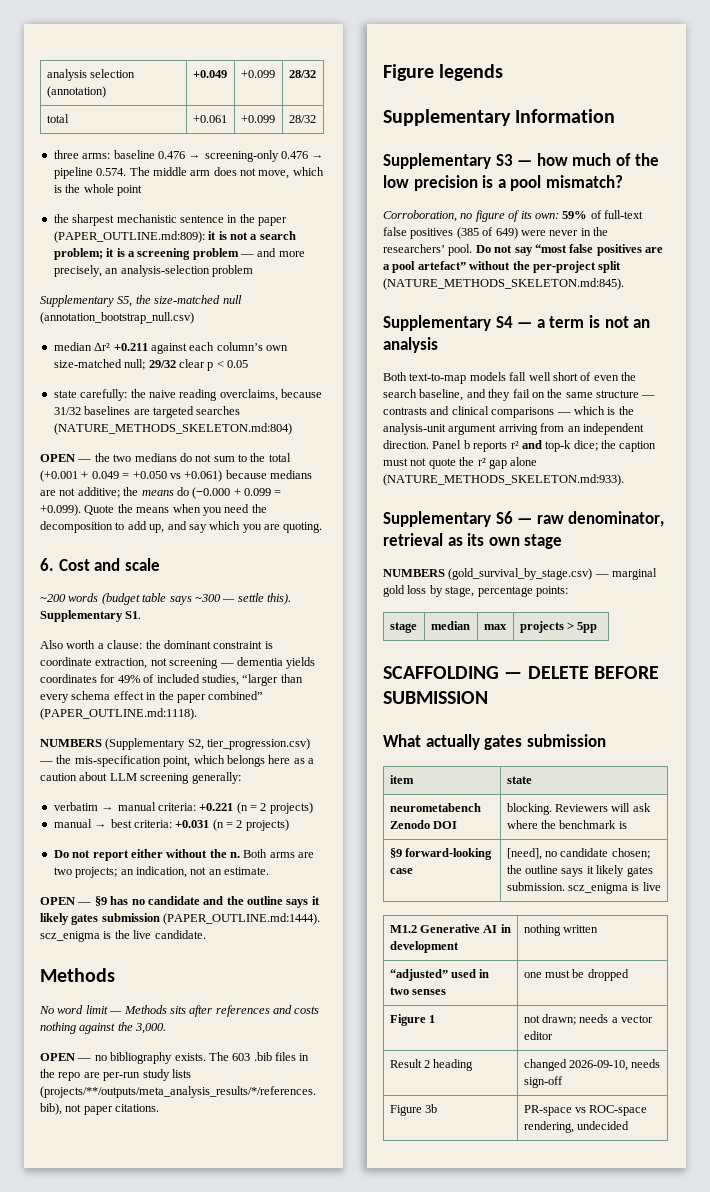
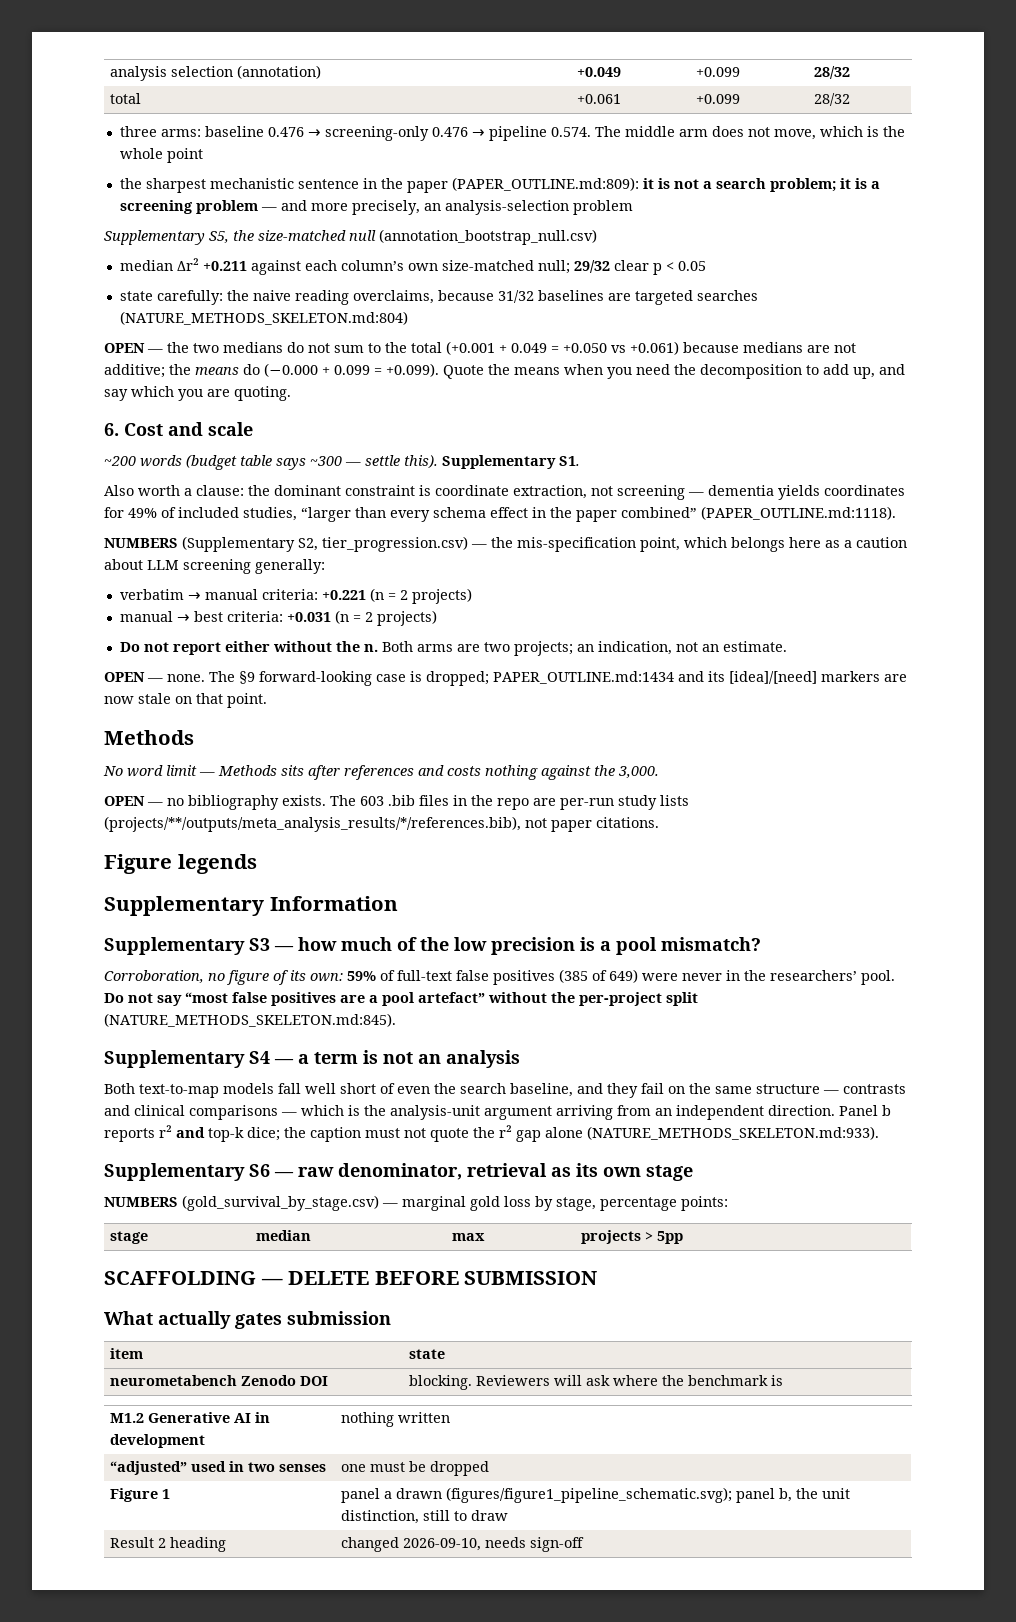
[94,896,320,908] [40,913,321,925] [40,930,206,942] §9 has no candidate and the outline says it likely gates submission (PAPER_OUTLINE.md:1444). scz_enigma is the live candidate. -> [167,671,907,686] [104,693,267,708] none. The §9 forward-looking case is dropped; PAPER_OUTLINE.md:1434 and its [idea]/[need] markers are now stale on that point.
[389,848,493,860] [389,868,413,874] [506,848,650,860] [506,865,653,877] [506,882,661,894] // §9 forward-looking case | [need], no candidate chosen; the outline says it likely gates submission. scz_enigma is live -> (784, 1380) none
[523,1014,654,1025] [523,1031,553,1040] not drawn; needs a vector editor -> [341,1487,851,1503] [341,1510,509,1524] panel a drawn (figures/figure1_pipeline_schematic.svg); panel b, the unit distinction, still to draw
[389,1104,438,1116] [523,1105,648,1116] [523,1121,630,1133] // Figure 3b | PR-space vs ROC-space rendering, undecided -> (585, 1544) none

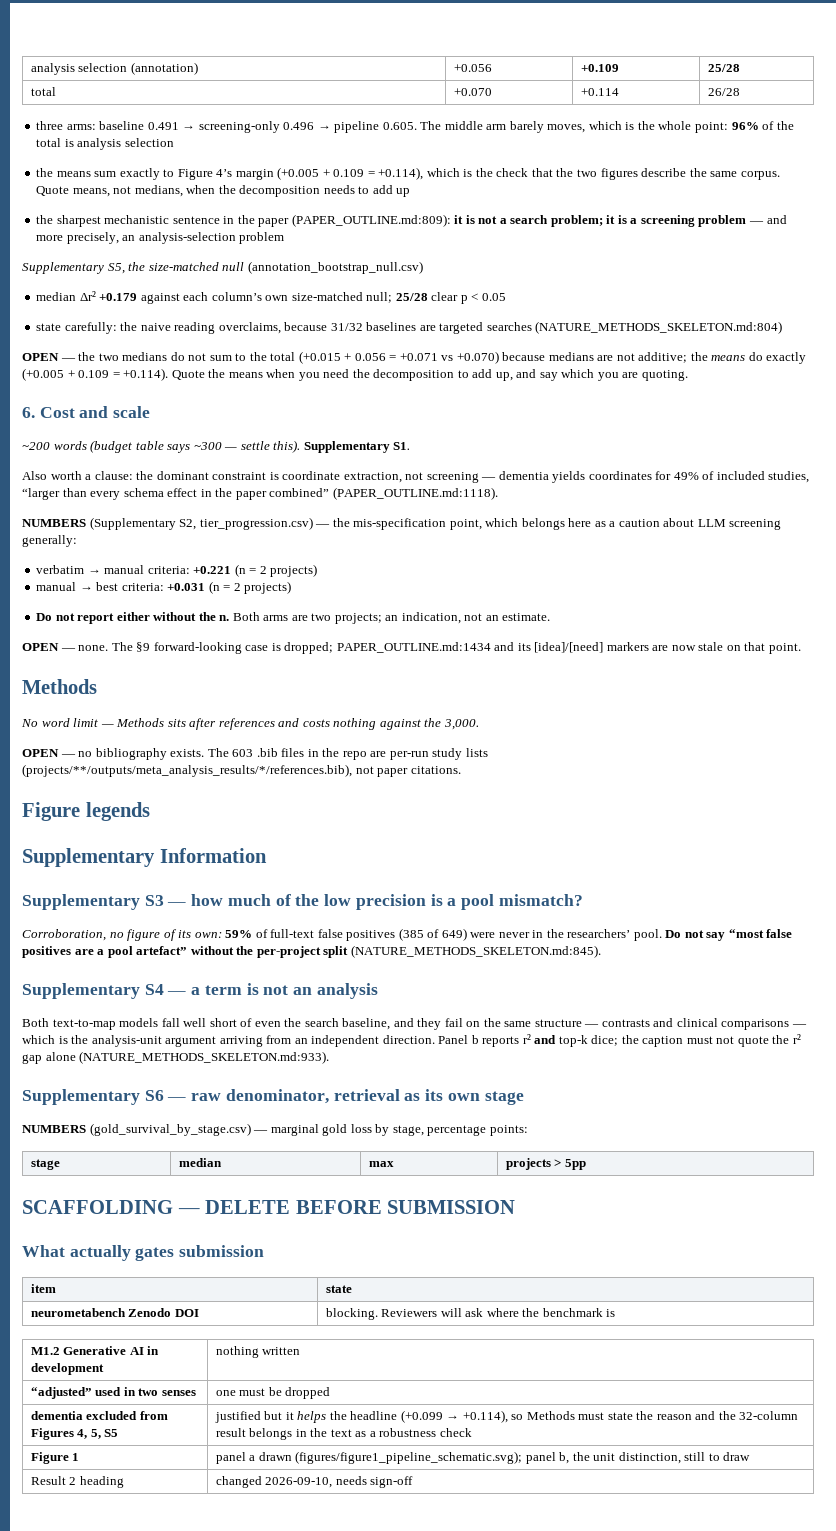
[577,67,622,77] [696,67,741,77] [814,66,851,79] [110,93,142,104] [577,94,622,104] [696,94,741,104] [814,93,851,106] +0.049 | +0.099 | 28/32 // total | +0.061 | +0.099 | 28/32 -> [453,64,492,72] [580,64,619,72] [707,64,740,72] [30,87,56,96] [453,88,492,96] [580,88,619,96] [707,88,740,96] +0.056 | +0.109 | 25/28 // total | +0.070 | +0.114 | 26/28
[267,127,304,137] 0.476 -> [147,122,179,130] 0.491
[431,127,468,137] 0.476 -> [283,122,315,130] 0.496
[550,127,591,137] 0.574. -> [382,122,417,130] 0.605.
[711,126,816,140] does not move, -> [509,121,586,133] barely moves,
[166,148,203,163] point -> [694,121,794,133] [36,138,174,150] [36,167,780,180] [36,185,411,197] point: 96% of the total is analysis selection // the means sum exactly to Figure 4’s margin (+0.005 + 0.109 = +0.114), which is the check that the two figures describe the same corpus. Quote means, not medians, when the decomposition needs to add up
[202,261,247,271] +0.211 -> [99,293,138,301] +0.179
[573,260,610,273] 29/32 -> [395,293,428,301] 25/28
[446,341,679,355] (+0.001 + 0.049 = +0.050 vs +0.061) -> [298,351,499,364] (+0.015 + 0.056 = +0.071 vs +0.070)
[264,363,439,377] (−0.000 + 0.099 = +0.099). -> [766,352,807,364] [22,368,169,381] exactly (+0.005 + 0.109 = +0.114).
(490, 1468) none -> [30,1411,168,1420] [30,1428,119,1440] [214,1410,799,1423] [215,1428,472,1440] // dementia excluded from Figures 4, 5, S5 | justified but it helps the headline (+0.099 → +0.114), so Methods must state the reason and the 32-column result belongs in the text as a robustness check

